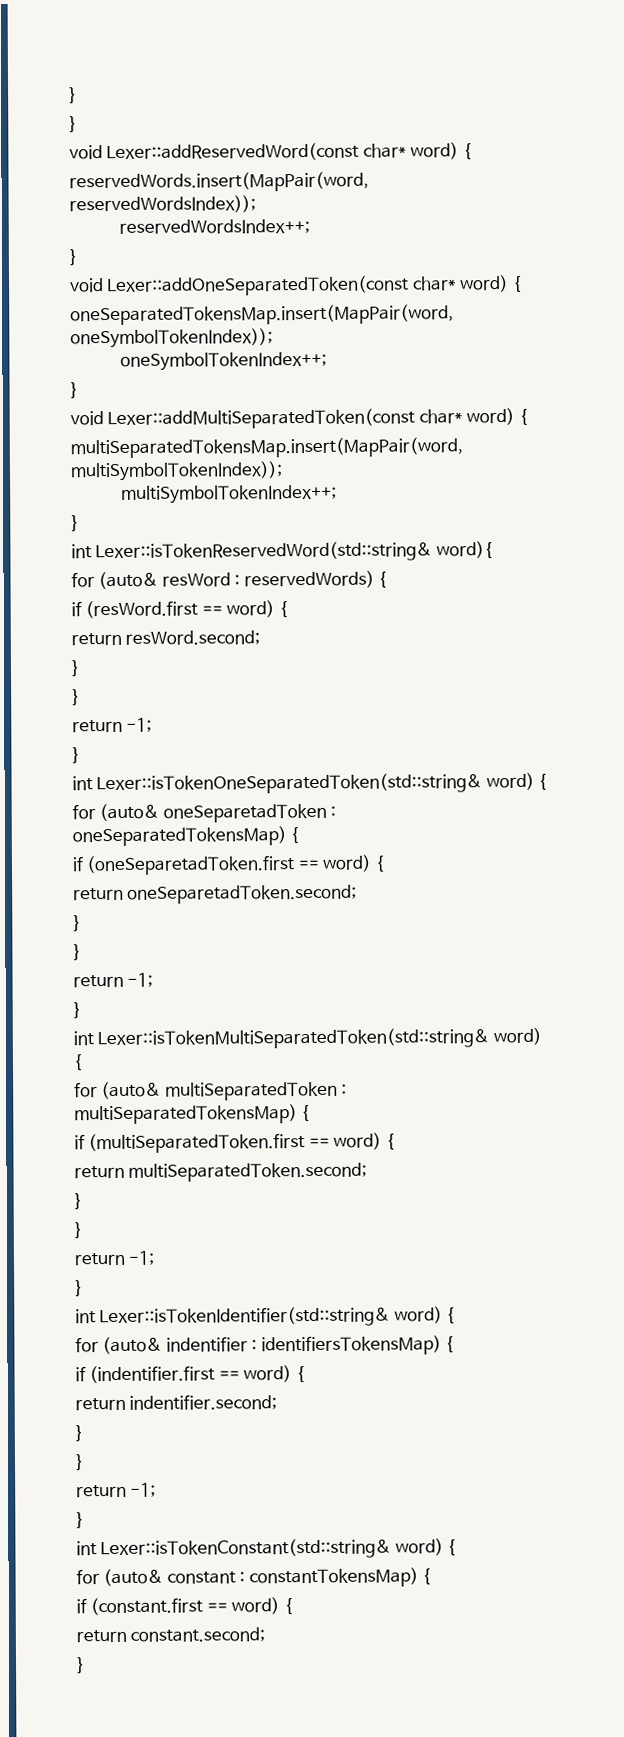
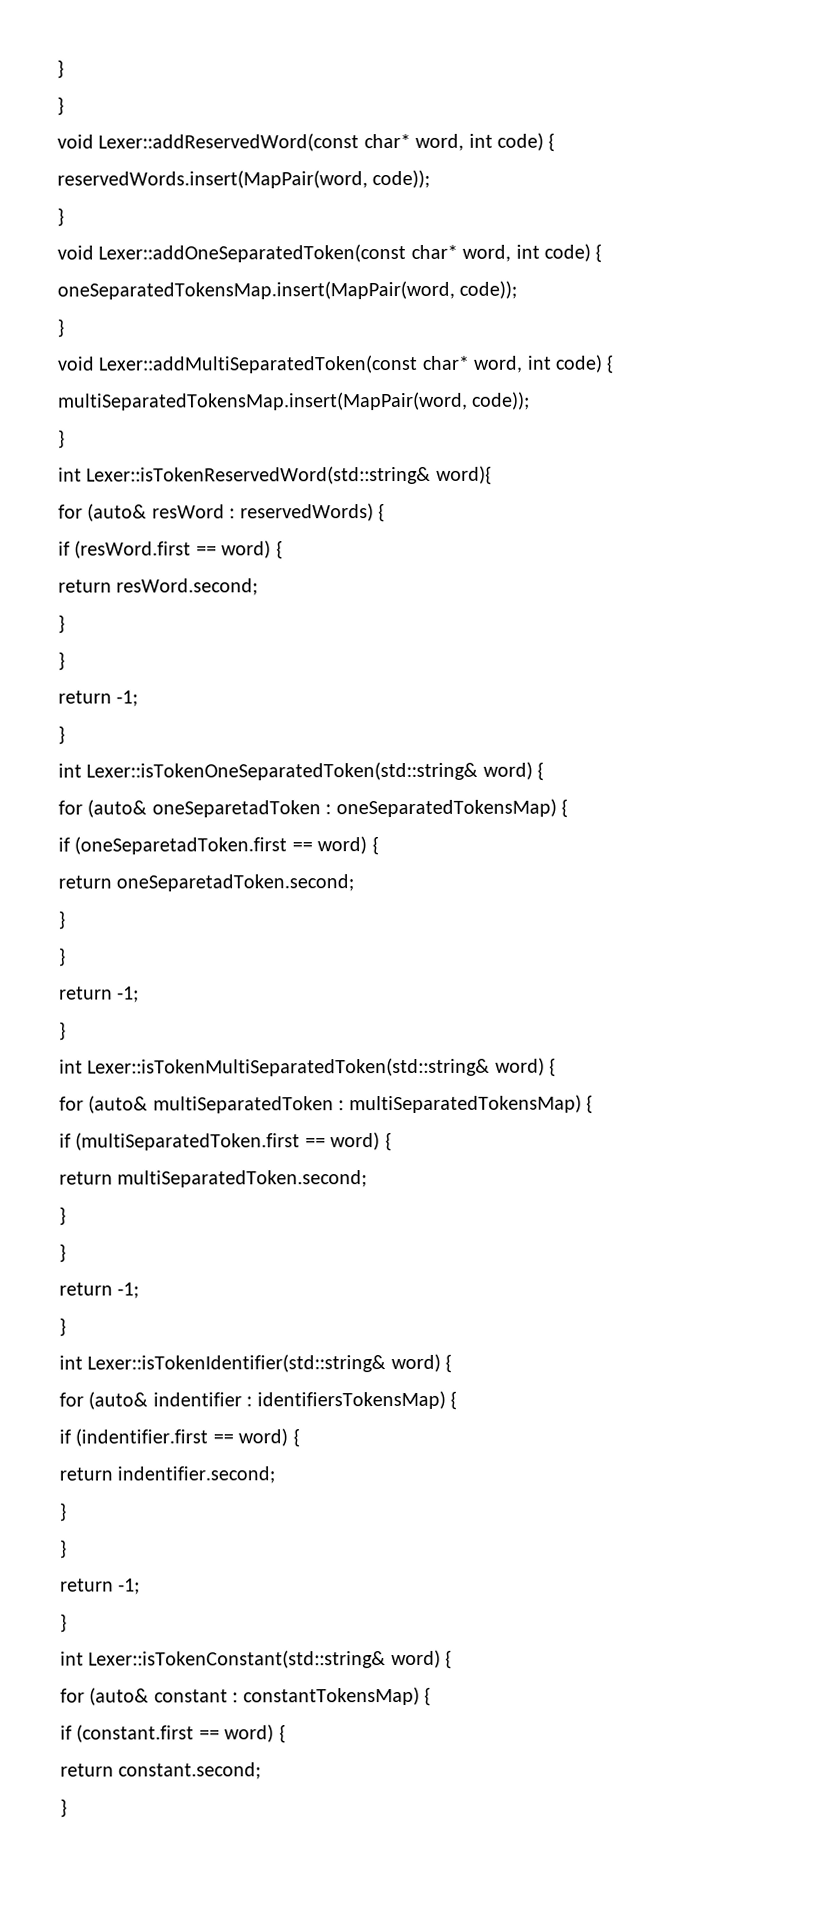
[410,142,460,160] word) -> [415,132,544,151] word, int code)
[69,195,256,214] [119,218,311,234] reservedWordsIndex)); // reservedWordsIndex++; -> [372,169,431,189] code));
[459,274,510,293] word) -> [462,243,591,262] word, int code)
[70,328,273,349] [120,351,328,371] oneSymbolTokenIndex)); // oneSymbolTokenIndex++; -> [459,280,518,299] code));
[466,407,516,426] word) -> [473,354,602,373] word, int code)
[70,461,283,482] [121,484,338,504] multiSymbolTokenIndex)); // multiSymbolTokenIndex++; -> [472,391,531,410] code));

